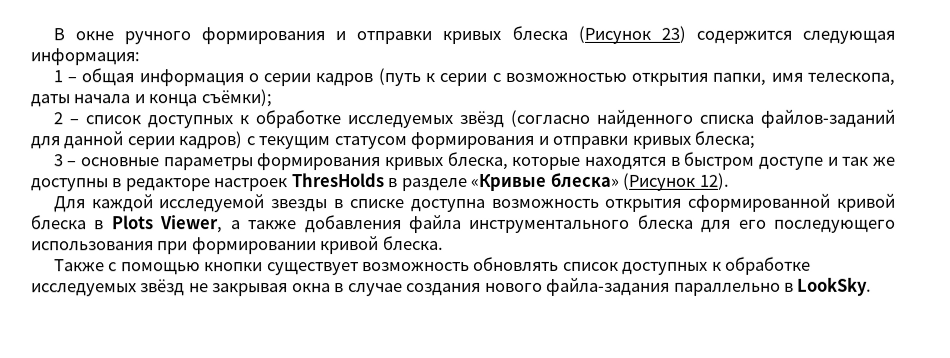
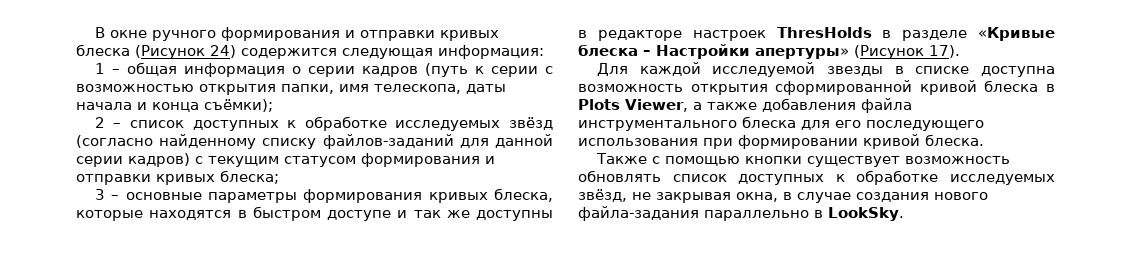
[660,25,686,43] 23) -> [210,45,236,58] 24)
[595,109,754,128] найденного списка -> [159,134,317,149] найденному списку
[549,172,730,191] блеска» (Рисунок 12). -> [578,44,960,59] блеска – Настройки апертуры» (Рисунок 17).
[140,279,186,297] звёзд -> [578,189,627,202] звёзд,
[291,283,331,293] окна -> [736,192,778,202] окна,

